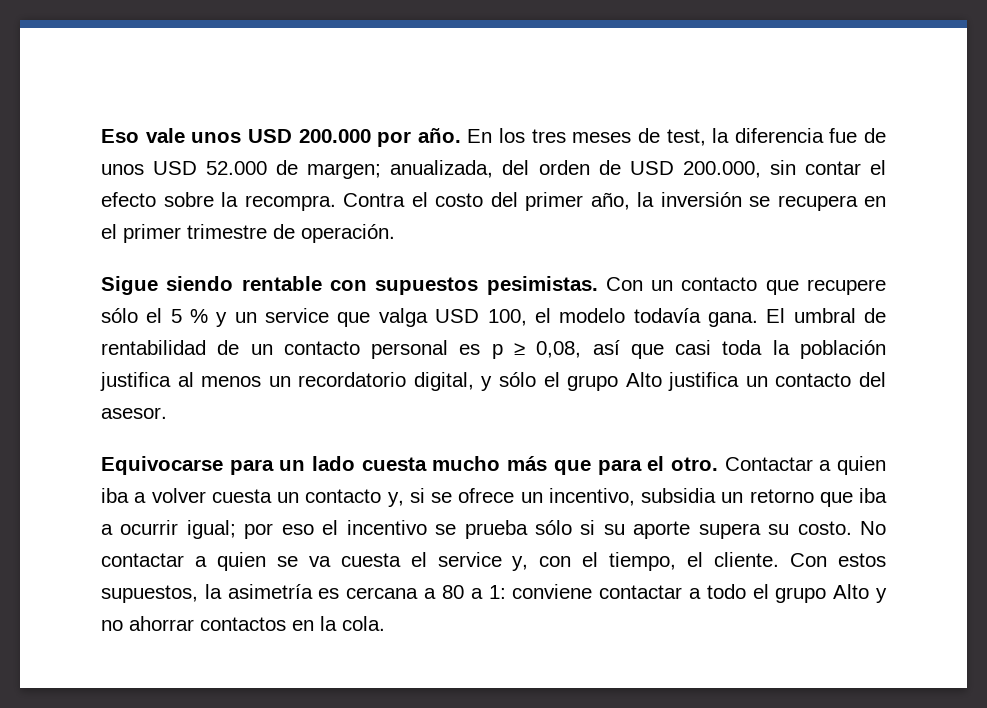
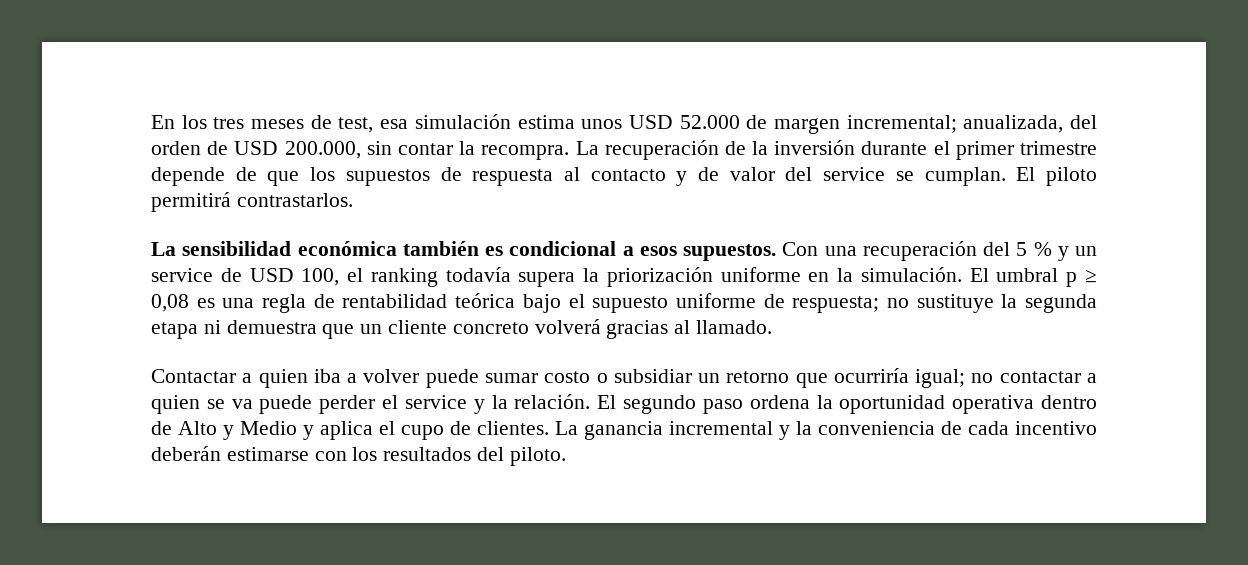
[101,128,461,147] Eso vale unos USD 200.000 por año. -> (151, 122) none
[712,128,886,143] la diferencia fue de -> [380,114,575,129] esa simulación estima
[307,163,382,179] margen; -> [773,115,957,134] margen incremental;
[870,160,887,175] [101,192,886,211] [101,224,395,243] [101,276,886,295] [101,308,163,323] el efecto sobre la recompra. Contra el costo del primer año, la inversión se recupera en el primer trimestre de operación. // Sigue siendo rentable con supuestos pesimistas. Con un contacto que recupere sólo el -> [459,140,1097,160] [151,167,1098,186] [151,192,353,212] [151,241,1010,261] la recompra. La recuperación de la inversión durante el primer trimestre depende de que los supuestos de respuesta al contacto y de valor del service se cumplan. El piloto permitirá contrastarlos. // La sensibilidad económica también es condicional a esos supuestos. Con una recuperación del
[337,308,428,327] que valga -> [220,268,242,282] de
[559,308,887,327] [101,340,887,359] [100,372,886,391] [101,407,167,419] [101,456,718,475] modelo todavía gana. El umbral de rentabilidad de un contacto personal es p ≥ 0,08, así que casi toda la población justifica al menos un recordatorio digital, y sólo el grupo Alto justifica un contacto del asesor. // Equivocarse para un lado cuesta mucho más que para el otro. -> [370,267,1097,287] [151,293,1097,313] [151,319,773,339] ranking todavía supera la priorización uniforme en la simulación. El umbral p ≥ 0,08 es una regla de rentabilidad teórica bajo el supuesto uniforme de respuesta; no sustituye la segunda etapa ni demuestra que un cliente concreto volverá gracias al llamado. //
[211,488,887,507] [101,520,886,539] cuesta un contacto y, si se ofrece un incentivo, subsidia un retorno que iba a ocurrir igual; por eso el incentivo se prueba sólo si su aporte supera su costo. No -> [425,368,994,388] puede sumar costo o subsidiar un retorno que ocurriría igual; no
[340,552,886,571] [101,584,887,603] [101,616,385,631] cuesta el service y, con el tiempo, el cliente. Con estos supuestos, la asimetría es cercana a 80 a 1: conviene contactar a todo el grupo Alto y no ahorrar contactos en la cola. -> [259,394,1098,414] [151,421,1097,440] [151,446,566,466] puede perder el service y la relación. El segundo paso ordena la oportunidad operativa dentro de Alto y Medio y aplica el cupo de clientes. La ganancia incremental y la conveniencia de cada incentivo deberán estimarse con los resultados del piloto.

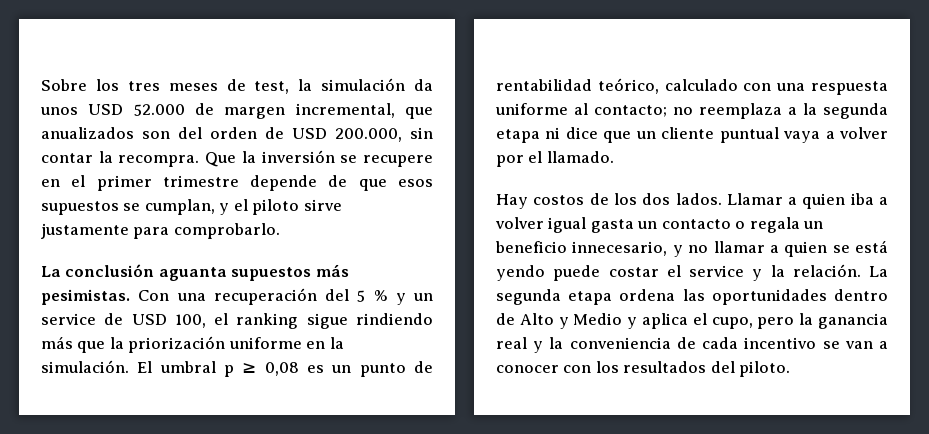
[151,115,175,129] En -> [41,79,87,91] Sobre
[380,114,575,129] esa simulación estima -> [298,78,433,91] la simulación da
[846,115,1064,133] incremental; anualizada, -> [295,103,433,119] [41,127,170,139] incremental, que anualizados son
[575,140,928,160] La recuperación de la inversión durante -> [205,150,434,167] [41,179,60,187] Que la inversión se recupere en
[310,167,1098,186] [151,192,353,212] [151,241,776,261] los supuestos de respuesta al contacto y de valor del service se cumplan. El piloto permitirá contrastarlos. // La sensibilidad económica también es condicional a esos supuestos. -> [397,179,433,187] [41,199,342,215] [41,223,280,239] [41,264,349,281] [41,289,130,305] esos supuestos se cumplan, y el piloto sirve justamente para comprobarlo. // La conclusión aguanta supuestos más pesimistas.
[445,267,576,287] todavía supera -> [306,313,433,329] [41,336,106,353] sigue rindiendo más que
[222,293,994,313] una regla de rentabilidad teórica bajo el supuesto uniforme de respuesta; no sustituye -> [331,361,433,377] [496,78,888,95] [495,103,797,119] un punto de rentabilidad teórico, calculado con una respuesta uniforme al contacto; no reemplaza a
[226,320,317,334] demuestra -> [565,127,598,139] dice
[452,319,773,339] [151,369,236,383] concreto volverá gracias al llamado. // Contactar -> [719,127,889,143] [496,151,614,167] [496,193,783,209] puntual vaya a volver por el llamado. // Hay costos de los dos lados. Llamar
[425,368,1098,388] [151,395,376,414] puede sumar costo o subsidiar un retorno que ocurriría igual; no contactar a quien se va puede perder -> [548,217,824,233] [495,240,888,257] [496,265,659,281] igual gasta un contacto o regala un beneficio innecesario, y no llamar a quien se está yendo puede costar
[597,395,1035,414] El segundo paso ordena la oportunidad operativa -> [869,266,888,277] [496,289,827,305] La segunda etapa ordena las oportunidades
[401,421,773,440] cupo de clientes. La ganancia incremental -> [711,313,888,329] [496,337,527,349] cupo, pero la ganancia real
[151,446,309,461] deberán estimarse -> [822,341,888,349] [496,365,559,373] se van a conocer

